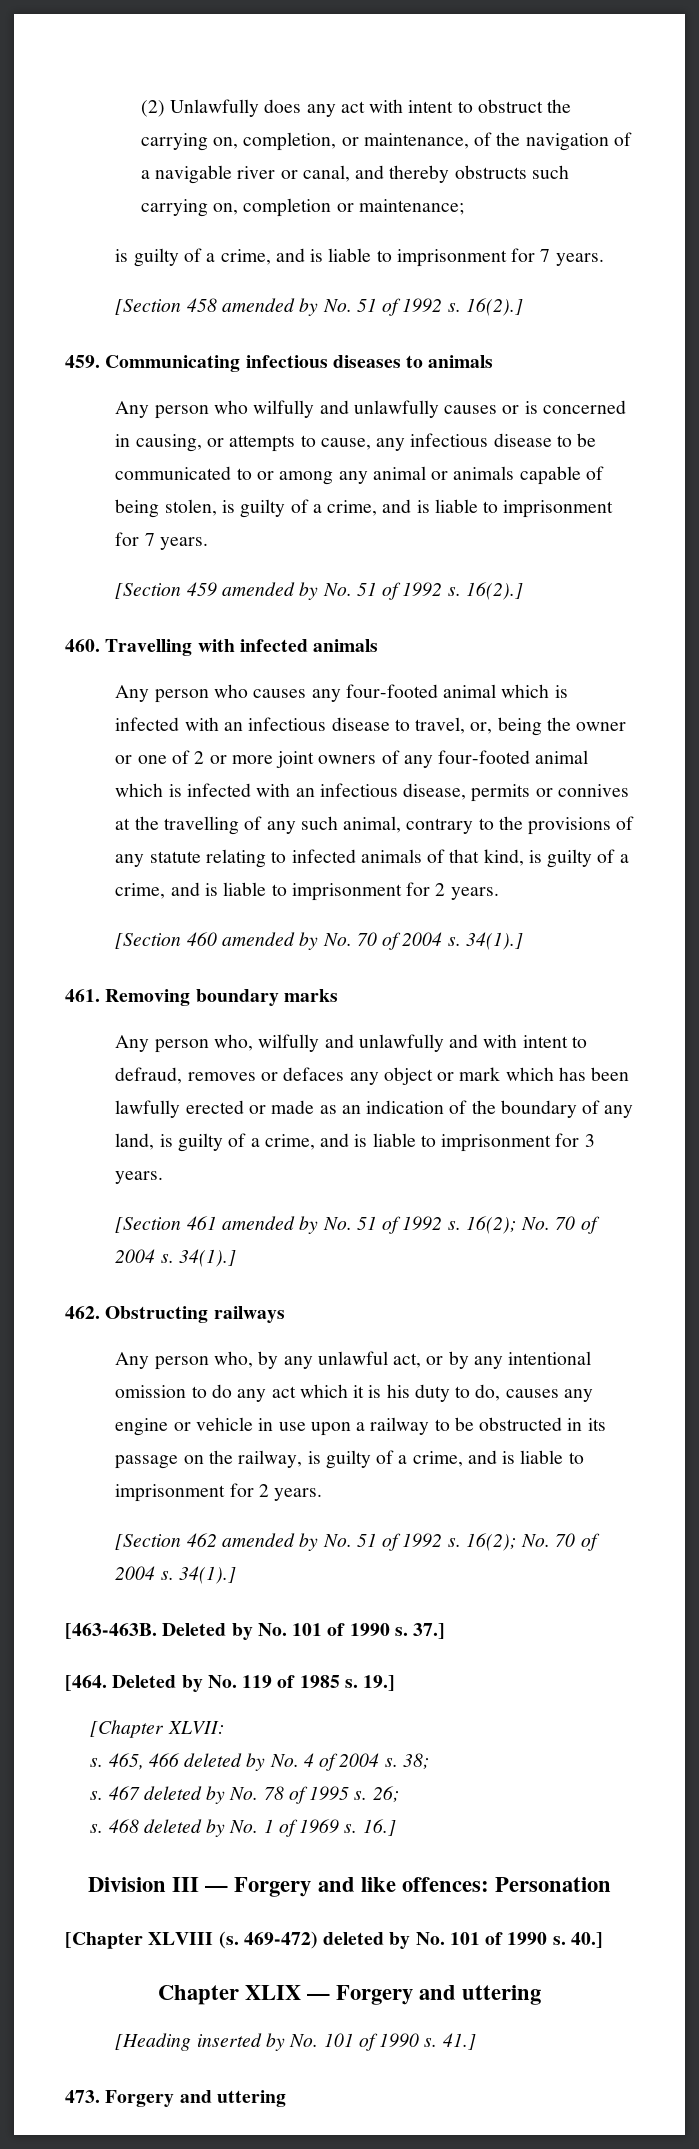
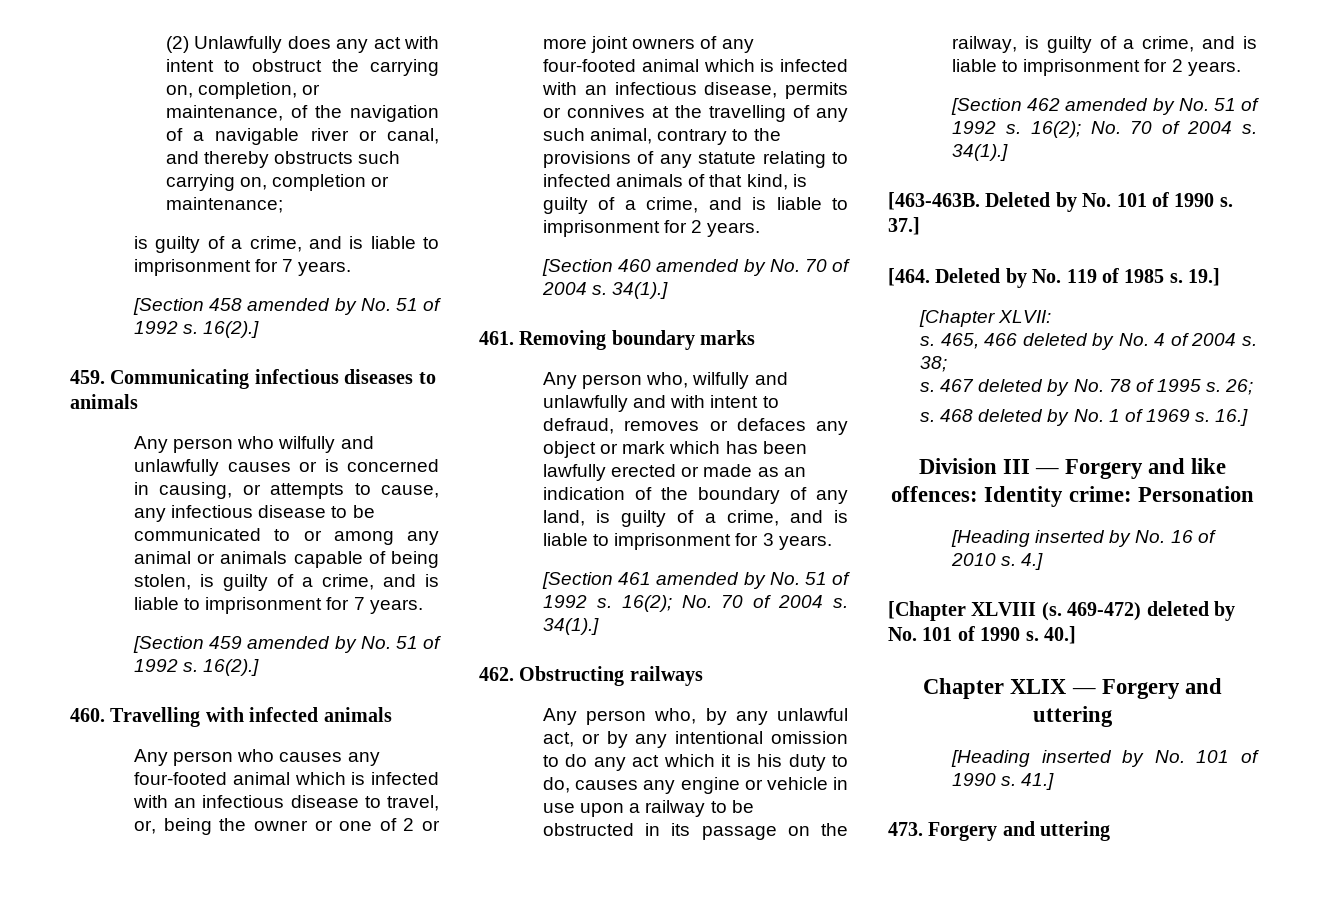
(489, 1884) none -> [984,486,1132,507] Identity crime:
(611, 1884) none -> [951,530,1216,547] [951,553,1044,570] // [Heading inserted by No. 16 of 2010 s. 4.]

